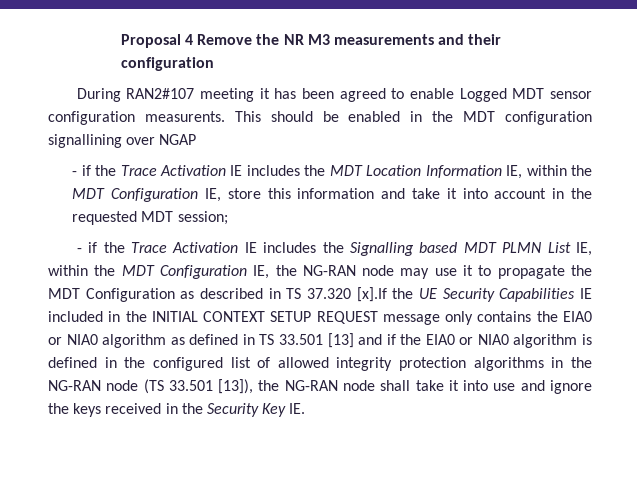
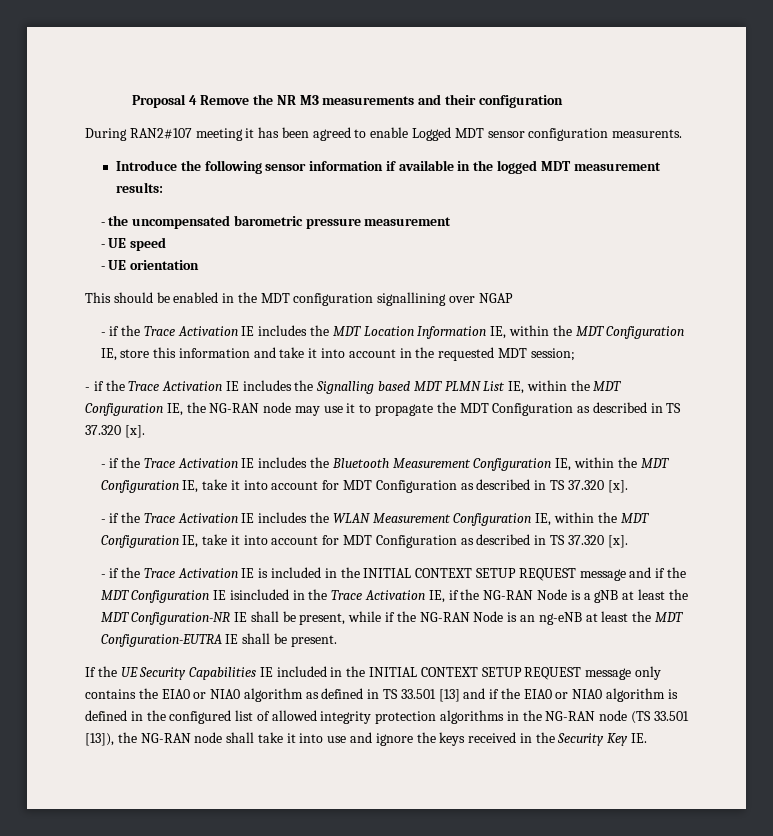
(225, 116) none -> [115,160,661,174] [115,182,163,193] [100,215,452,229] [100,237,167,251] [100,260,200,270] // Introduce the following sensor information if available in the logged MDT measurement results: // - the uncompensated barometric pressure measurement // - UE speed // - UE orientation //
[356,287,387,302] [x].If -> [124,425,145,438] [100,457,669,471] [100,479,628,493] [100,512,649,526] [100,534,628,548] [100,567,686,581] [100,589,688,603] [100,611,683,625] [100,633,337,647] [85,667,96,677] [x]. // - if the Trace Activation IE includes the Bluetooth Measurement Configuration IE, within the MDT Configuration IE, take it into account for MDT Configuration as described in TS 37.320 [x]. // - if the Trace Activation IE includes the WLAN Measurement Configuration IE, within the MDT Configuration IE, take it into account for MDT Configuration as described in TS 37.320 [x]. // - if the Trace Activation IE is included in the INITIAL CONTEXT SETUP REQUEST message and if the MDT Configuration IE isincluded in the Trace Activation IE, if the NG-RAN Node is a gNB at least the MDT Configuration-NR IE shall be present, while if the NG-RAN Node is an ng-eNB at least the MDT Configuration-EUTRA IE shall be present. // If

